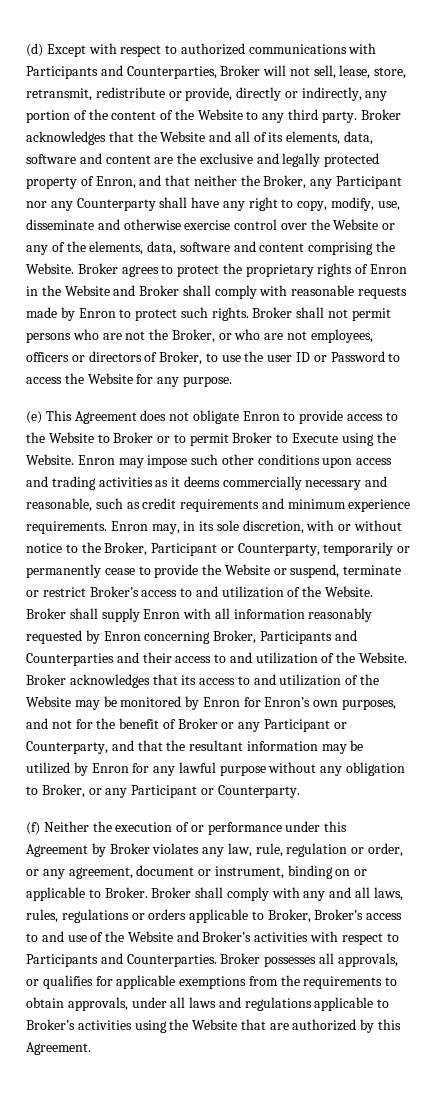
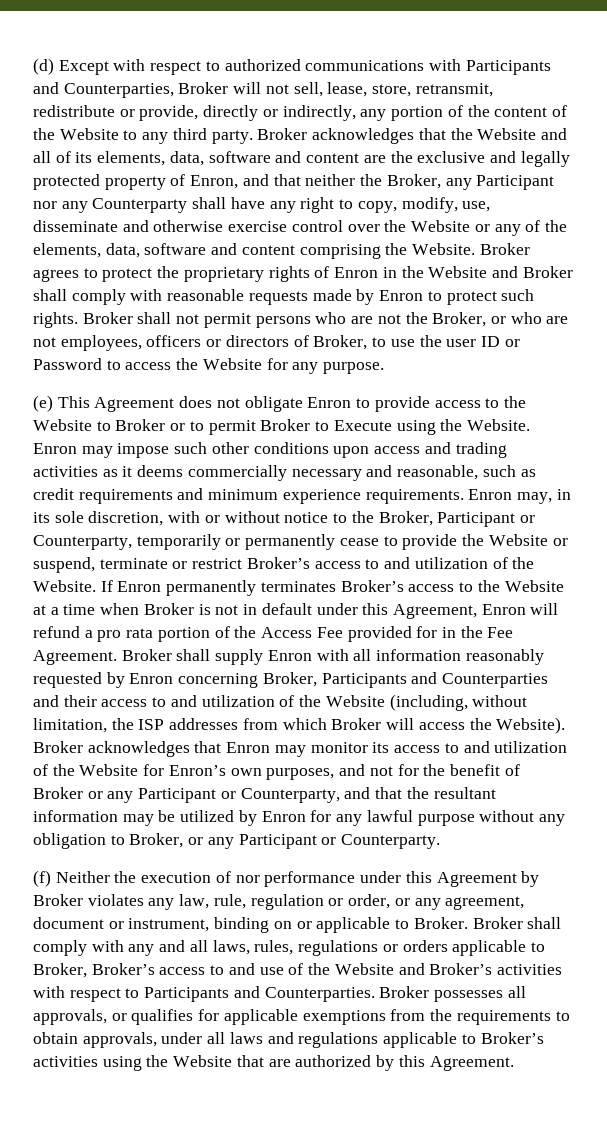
(374, 591) none -> [100,580,564,596] [33,603,559,619] [33,626,514,642] [33,650,117,665] If Enron permanently terminates Broker’s access to the Website at a time when Broker is not in default under this Agreement, Enron will refund a pro rata portion of the Access Fee provided for in the Fee Agreement.
[359,652,408,663] [26,674,178,688] Website. Broker acknowledges that -> [325,694,528,711] [33,717,566,734] [33,741,368,757] Website (including, without limitation, the ISP addresses from which Broker will access the Website). Broker acknowledges that Enron may monitor
[74,696,240,710] may be monitored by Enron -> (139, 770) none
[190,825,204,832] or -> [235,875,260,883] nor

